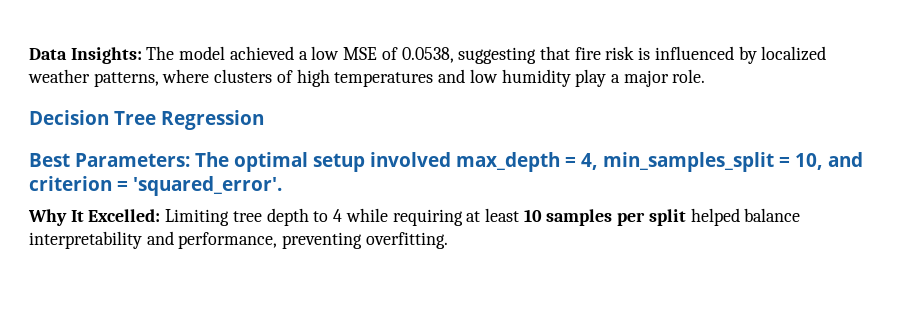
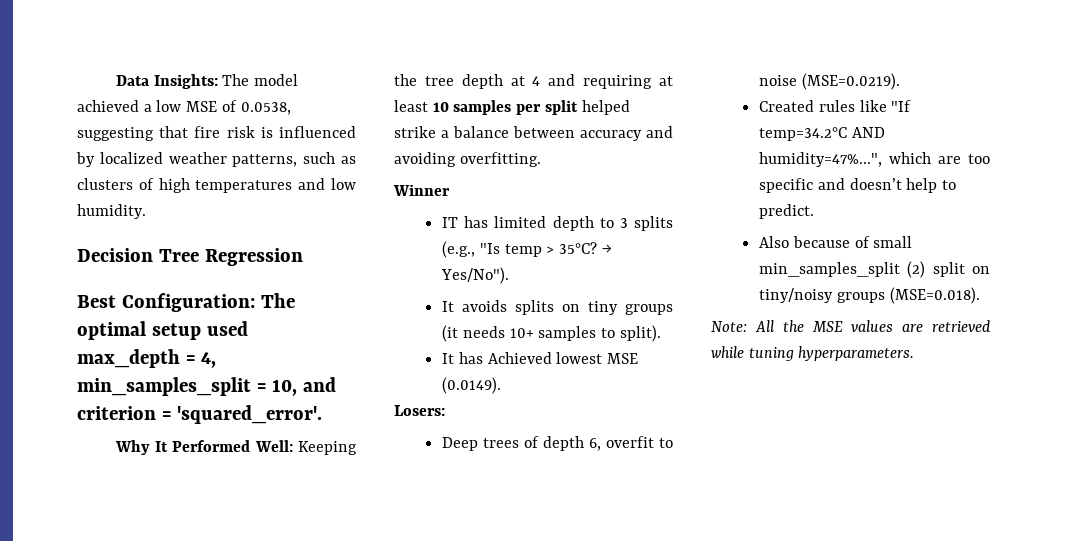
[162,69,210,83] where -> [303,152,357,164] such as
[501,69,706,87] humidity play a major role. -> [77,204,146,219] humidity.
[75,153,190,167] Parameters: -> [121,293,255,312] Configuration:
[370,152,451,167] involved -> [206,321,248,336] used
[88,208,388,226] Excelled: Limiting tree depth to 4 while -> [172,440,357,455] [394,74,576,89] Performed Well: Keeping the tree depth at 4 and
[744,208,801,222] [29,231,448,249] balance interpretability and performance, preventing overfitting. -> [394,126,673,141] [394,152,541,167] [393,184,450,196] [442,216,673,231] [442,241,612,258] [441,267,510,284] [442,300,673,315] [442,325,661,342] [442,352,638,364] [442,377,502,394] [394,405,445,416] [442,436,673,451] [759,73,900,90] [759,100,912,112] [759,127,885,141] [759,152,990,167] [759,178,956,193] [759,204,815,219] [759,236,913,248] [759,261,990,278] [759,287,980,304] [711,320,991,332] [711,346,915,361] strike a balance between accuracy and avoiding overfitting. // Winner // IT has limited depth to 3 splits (e.g., "Is temp > 35°C? → Yes/No"). // It avoids splits on tiny groups (it needs 10+ samples to split). // It has Achieved lowest MSE (0.0149). // Losers: // Deep trees of depth 6, overfit to noise (MSE=0.0219). // Created rules like "If temp=34.2°C AND humidity=47%...", which are too specific and doesn’t help to predict. // Also because of small min_samples_split (2) split on tiny/noisy groups (MSE=0.018). // Note: All the MSE values are retrieved while tuning hyperparameters.

